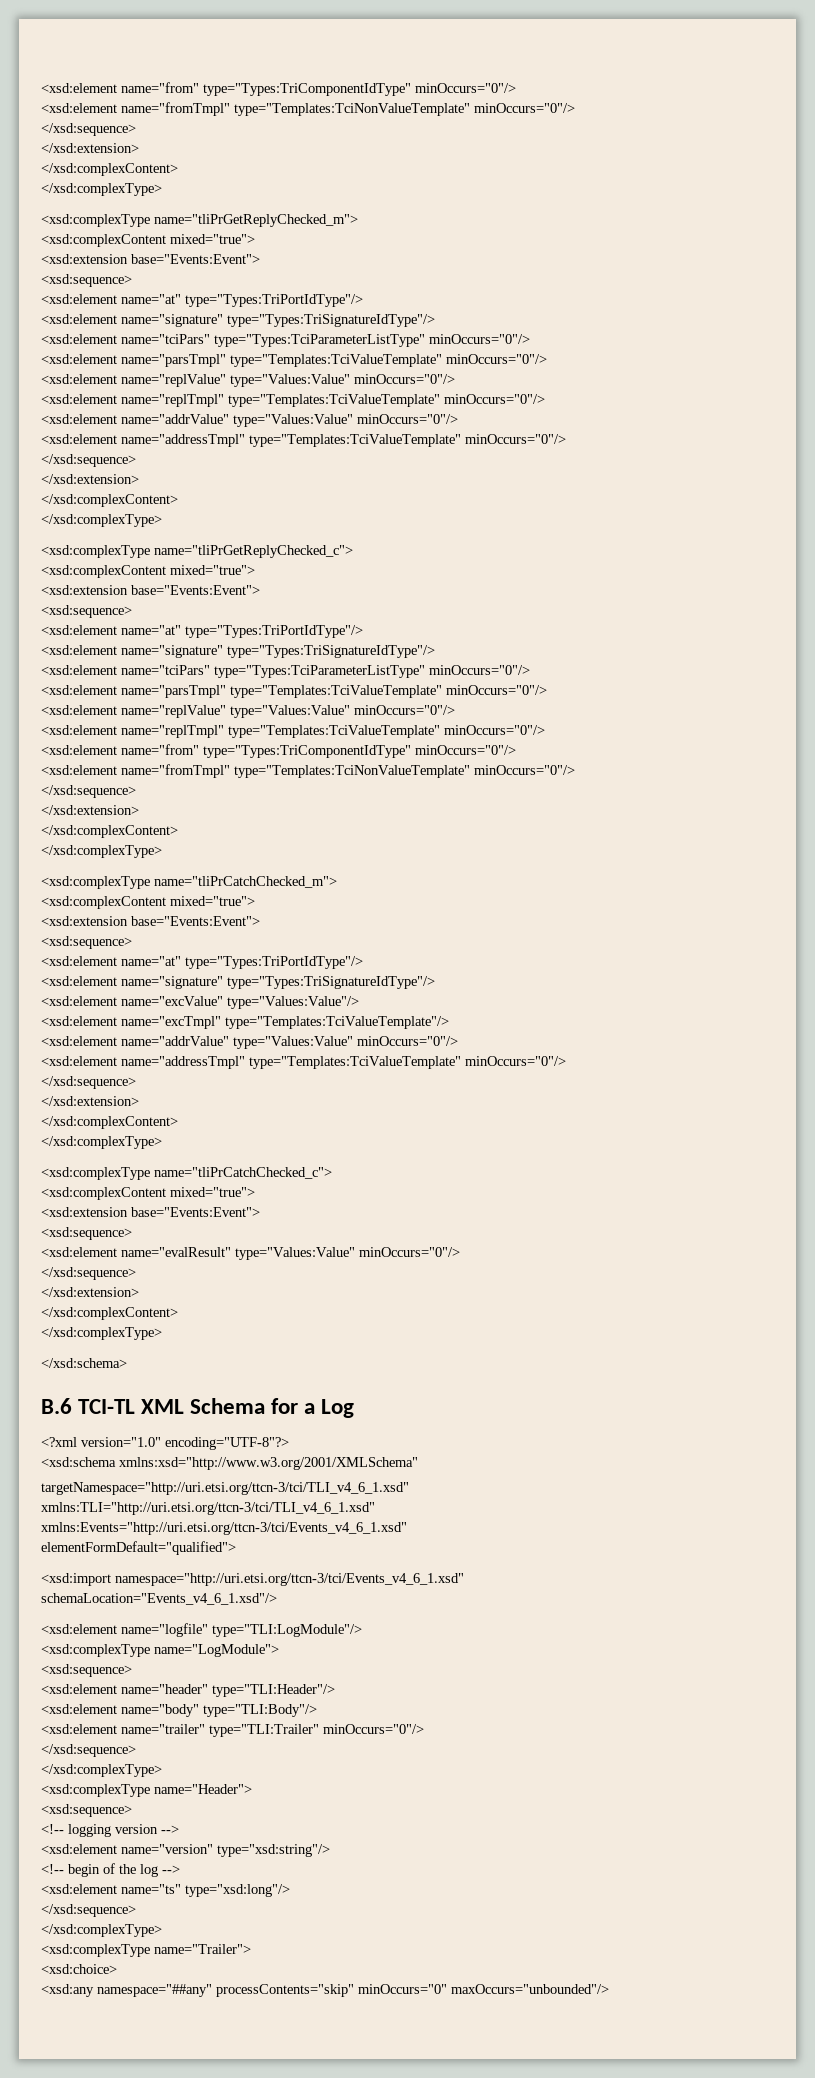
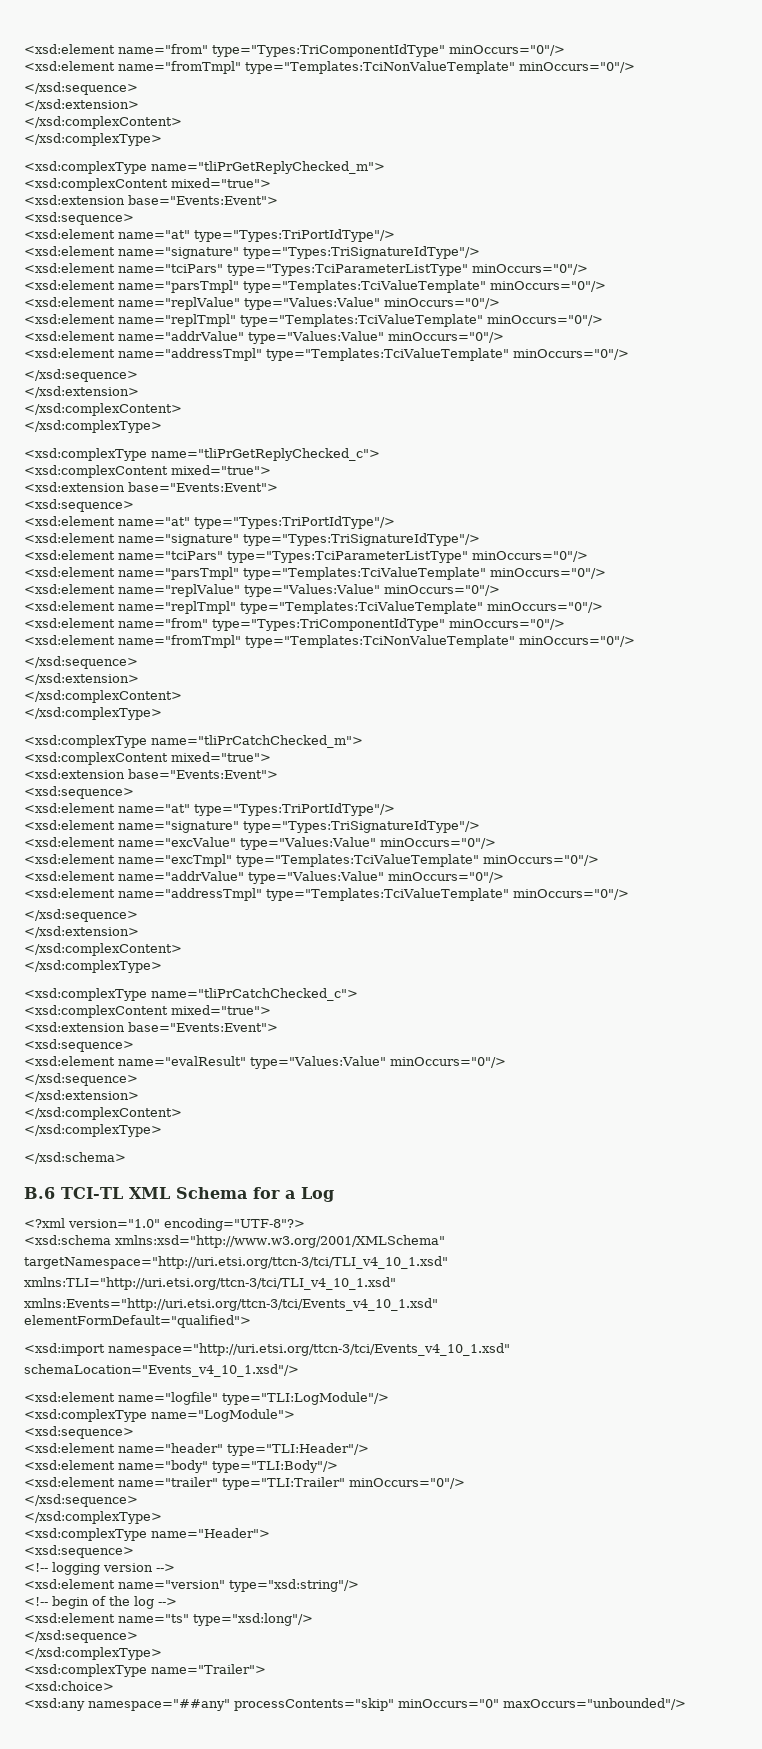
[227,996,359,1009] type="Values:Value"/> -> [239,837,496,850] type="Values:Value" minOccurs="0"/>
[225,1016,449,1029] type="Templates:TciValueTemplate"/> -> [236,854,599,867] type="Templates:TciValueTemplate" minOccurs="0"/>
[41,1482,409,1495] [41,1502,375,1515] [41,1522,407,1535] targetNamespace="http://uri.etsi.org/ttcn-3/tci/TLI_v4_6_1.xsd" // xmlns:TLI="http://uri.etsi.org/ttcn-3/tci/TLI_v4_6_1.xsd" // xmlns:Events="http://uri.etsi.org/ttcn-3/tci/Events_v4_6_1.xsd" -> [24,1256,448,1269] [24,1277,396,1290] [24,1298,438,1311] targetNamespace="http://uri.etsi.org/ttcn-3/tci/TLI_v4_10_1.xsd" // xmlns:TLI="http://uri.etsi.org/ttcn-3/tci/TLI_v4_10_1.xsd" // xmlns:Events="http://uri.etsi.org/ttcn-3/tci/Events_v4_10_1.xsd"
[115,1573,464,1586] [41,1593,277,1605] namespace="http://uri.etsi.org/ttcn-3/tci/Events_v4_6_1.xsd" // schemaLocation="Events_v4_6_1.xsd"/> -> [108,1343,510,1356] [24,1364,299,1377] namespace="http://uri.etsi.org/ttcn-3/tci/Events_v4_10_1.xsd" // schemaLocation="Events_v4_10_1.xsd"/>

